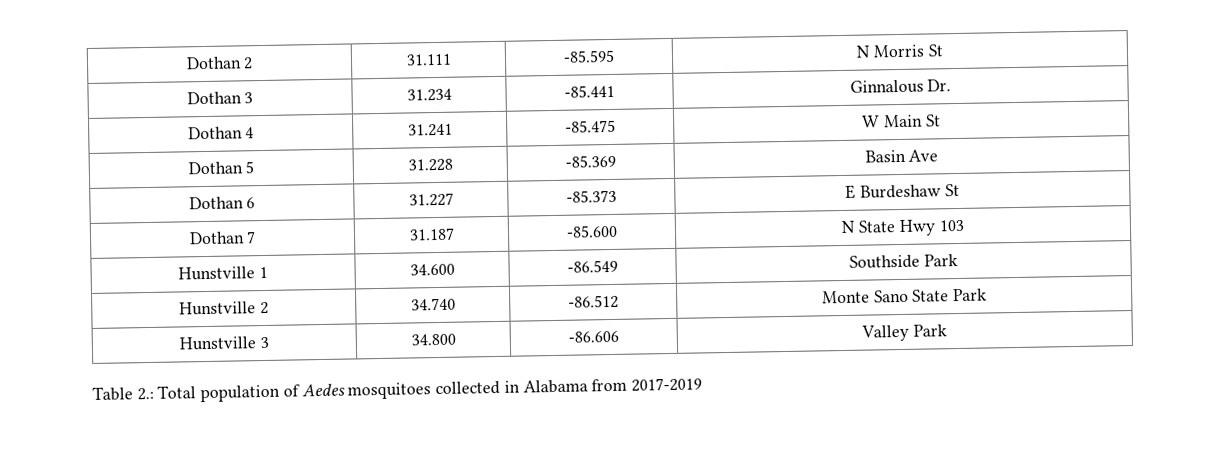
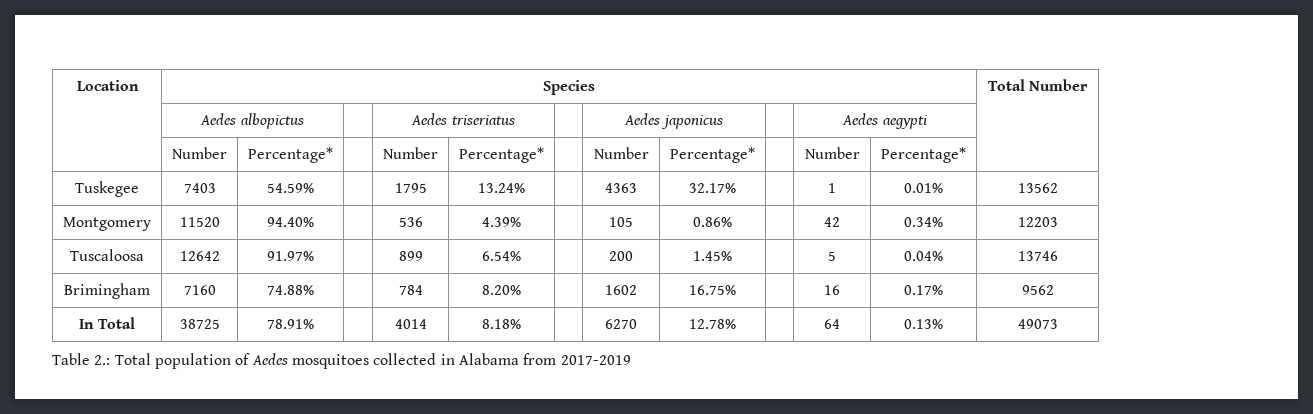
[185,56,254,70] [405,53,452,66] [563,49,615,63] [856,44,944,58] [186,91,254,105] [406,88,452,102] [564,84,615,98] [849,79,952,94] [187,126,255,140] [407,123,453,137] [565,119,616,133] [862,114,941,128] [187,161,255,175] [407,158,453,172] [565,154,616,168] [864,149,939,163] [188,196,256,210] [408,192,454,207] [566,189,617,203] [845,183,960,199] [188,231,257,245] [408,227,455,241] [566,224,618,238] [841,219,965,237] [178,266,268,281] [409,263,455,276] [567,259,618,273] [849,254,958,269] [179,301,269,316] [410,297,456,311] [568,294,619,309] [821,288,988,304] [179,336,269,351] [410,333,456,346] [568,330,619,343] [861,324,947,342] Dothan 2 | 31.111 | -85.595 | N Morris St // Dothan 3 | 31.234 | -85.441 | Ginnalous Dr. // Dothan 4 | 31.241 | -85.475 | W Main St // Dothan 5 | 31.228 | -85.369 | Basin Ave // Dothan 6 | 31.227 | -85.373 | E Burdeshaw St // Dothan 7 | 31.187 | -85.600 | N State Hwy 103 // Hunstville 1 | 34.600 | -86.549 | Southside Park // Hunstville 2 | 34.740 | -86.512 | Monte Sano State Park // Hunstville 3 | 34.800 | -86.606 | Valley Park -> [76,80,139,91] [543,80,595,95] [987,79,1089,91] [200,113,304,129] [411,113,515,125] [624,113,723,129] [842,113,927,129] [172,147,227,159] [248,147,333,163] [383,147,438,159] [459,147,544,163] [593,147,649,159] [670,147,755,163] [804,147,860,159] [881,147,966,163] [75,181,139,197] [183,183,216,193] [267,183,314,193] [394,183,427,193] [478,183,525,193] [605,183,637,193] [689,183,736,193] [828,183,836,193] [904,183,943,193] [1017,183,1058,193] [63,217,151,231] [179,217,220,227] [267,217,314,227] [398,217,423,227] [482,217,521,227] [609,217,633,227] [693,217,732,227] [824,217,840,227] [904,217,943,227] [1017,217,1058,227] [70,249,144,261] [179,251,220,261] [267,251,314,261] [398,251,423,261] [482,251,521,261] [609,251,633,261] [693,251,732,261] [828,251,836,261] [904,251,943,261] [1017,251,1058,261] [64,283,150,299] [183,285,216,295] [267,285,314,295] [398,285,423,295] [482,285,521,295] [605,285,637,295] [689,285,736,295] [824,285,840,295] [904,285,943,295] [1021,285,1054,295] [79,317,135,329] [179,319,220,329] [267,319,314,329] [394,319,427,329] [482,319,521,329] [605,319,637,329] [689,319,736,329] [824,319,840,329] [904,319,943,329] [1017,319,1058,329] Location | Species | Total Number // | Aedes albopictus | | Aedes triseriatus | | Aedes japonicus | | Aedes aegypti | // | Number | Percentage* | | Number | Percentage* | | Number | Percentage* | | Number | Percentage* | // Tuskegee | 7403 | 54.59% | | 1795 | 13.24% | | 4363 | 32.17% | | 1 | 0.01% | 13562 // Montgomery | 11520 | 94.40% | | 536 | 4.39% | | 105 | 0.86% | | 42 | 0.34% | 12203 // Tuscaloosa | 12642 | 91.97% | | 899 | 6.54% | | 200 | 1.45% | | 5 | 0.04% | 13746 // Brimingham | 7160 | 74.88% | | 784 | 8.20% | | 1602 | 16.75% | | 16 | 0.17% | 9562 // In Total | 38725 | 78.91% | | 4014 | 8.18% | | 6270 | 12.78% | | 64 | 0.13% | 49073

